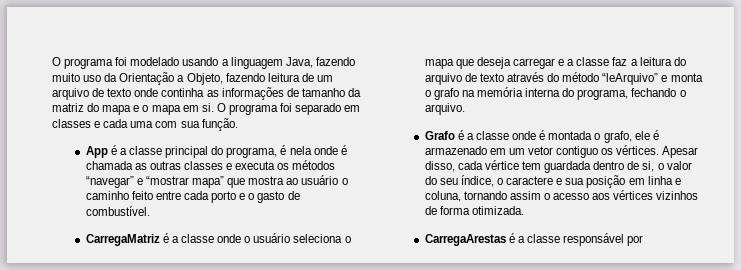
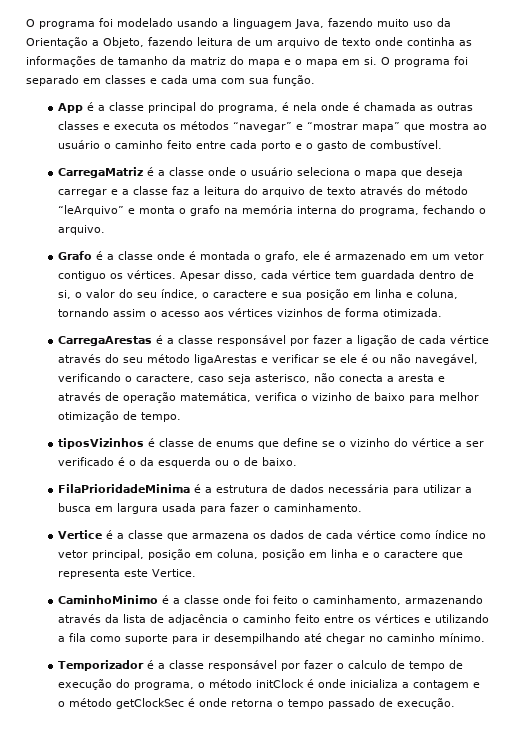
(644, 240) none -> [313,335,490,346] [58,354,479,365] [58,373,446,384] [58,392,480,403] [58,411,182,422] [58,438,485,449] [58,457,298,468] [58,484,473,495] [58,503,363,514] [58,530,487,541] [58,549,464,560] [58,569,197,579] [58,595,484,605] [58,614,490,625] [58,633,486,644] [58,660,464,671] [58,679,481,690] [58,698,456,709] fazer a ligação de cada vértice através do seu método ligaArestas e verificar se ele é ou não navegável, verificando o caractere, caso seja asterisco, não conecta a aresta e através de operação matemática, verifica o vizinho de baixo para melhor otimização de tempo. // tiposVizinhos é classe de enums que define se o vizinho do vértice a ser verificado é o da esquerda ou o de baixo. // FilaPrioridadeMinima é a estrutura de dados necessária para utilizar a busca em largura usada para fazer o caminhamento. // Vertice é a classe que armazena os dados de cada vértice como índice no vetor principal, posição em coluna, posição em linha e o caractere que representa este Vertice. // CaminhoMinimo é a classe onde foi feito o caminhamento, armazenando através da lista de adjacência o caminho feito entre os vértices e utilizando a fila como suporte para ir desempilhando até chegar no caminho mínimo. // Temporizador é a classe responsável por fazer o calculo de tempo de execução do programa, o método initClock é onde inicializa a contagem e o método getClockSec é onde retorna o tempo passado de execução.

